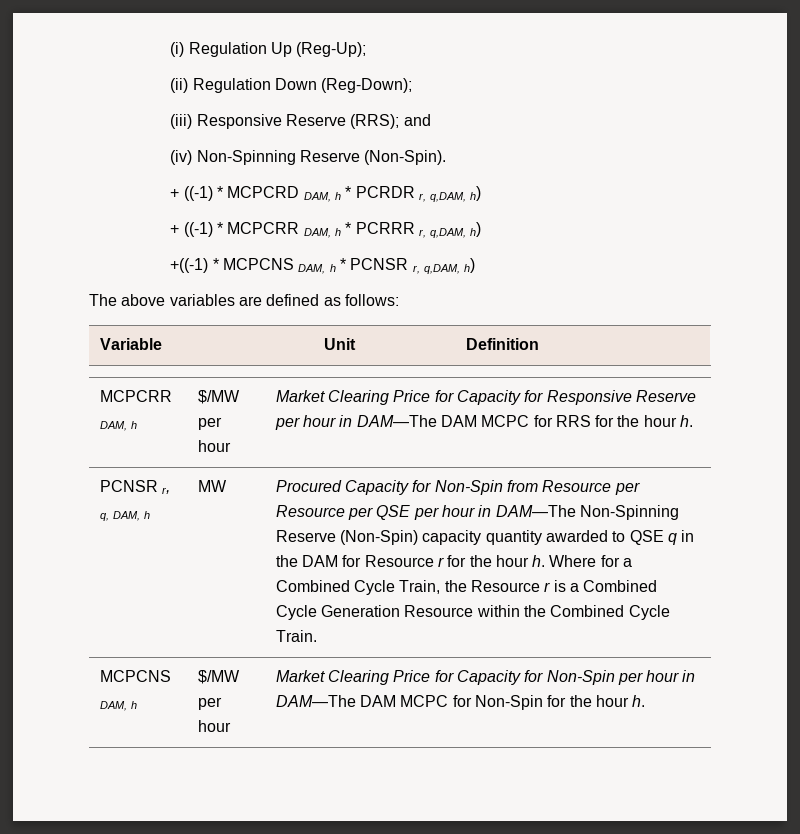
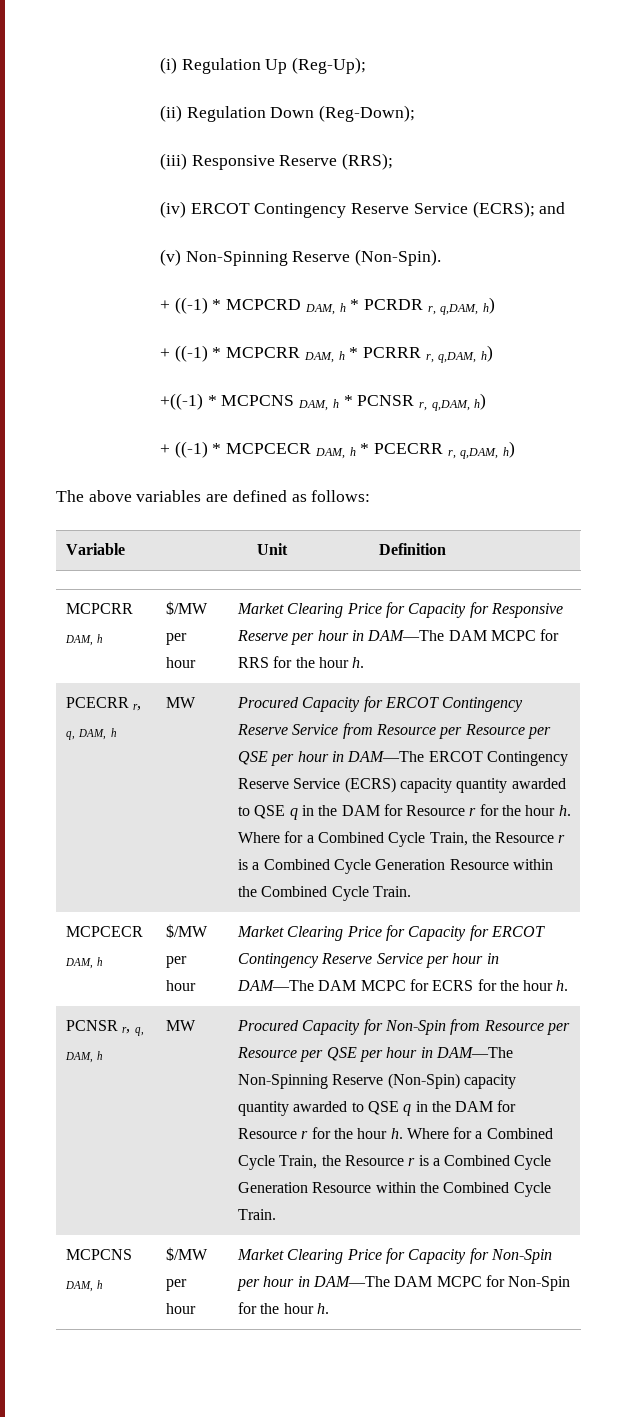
(400, 121) none -> [159,201,535,218] // (iv) ERCOT Contingency Reserve Service (ECRS);
[170,150,193,165] (iv) -> [159,249,181,266] (v)
(476, 265) none -> [159,441,516,459] // + ((-1) * MCPCECR DAM, h * PCECRR r, q,DAM, h)
(694, 421) none -> [65,697,142,711] [65,728,117,740] [165,697,196,708] [236,696,524,712] [236,723,551,739] [237,751,568,766] [237,777,566,793] [237,804,571,820] [237,831,566,847] [237,859,553,874] [237,886,411,901] [65,926,143,937] [64,957,104,969] [165,924,208,938] [165,956,187,968] [165,980,196,991] [236,925,545,941] [237,953,499,968] [236,979,569,991] // PCECRR r, q, DAM, h | MW | Procured Capacity for ERCOT Contingency Reserve Service from Resource per Resource per QSE per hour in DAM—The ERCOT Contingency Reserve Service (ECRS) capacity quantity awarded to QSE q in the DAM for Resource r for the hour h. Where for a Combined Cycle Train, the Resource r is a Combined Cycle Generation Resource within the Combined Cycle Train. // MCPCECR DAM, h | $/MW per hour | Market Clearing Price for Capacity for ERCOT Contingency Reserve Service per hour in DAM—The DAM MCPC for ECRS for the hour h.

